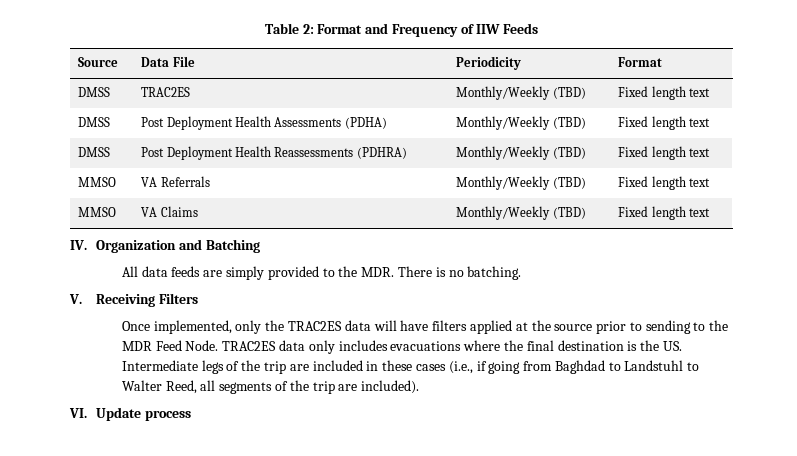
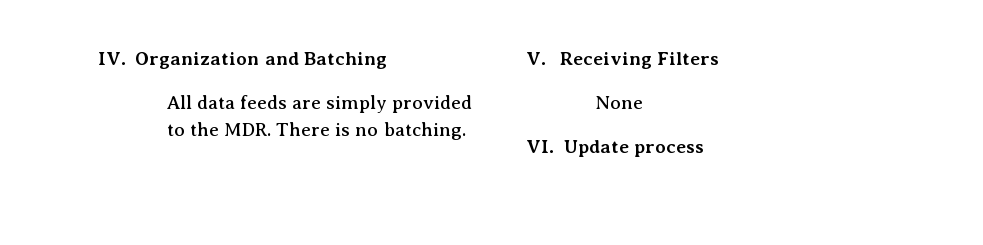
[264,23,539,37] [78,57,119,67] [141,56,195,67] [456,56,522,70] [618,57,663,67] [78,87,111,97] [141,87,191,97] [456,86,586,100] [618,86,711,100] [78,117,111,127] [141,116,387,130] [456,116,586,130] [618,116,711,130] [78,147,111,157] [141,146,407,160] [456,146,586,160] [618,146,711,160] [78,177,117,187] [141,176,210,187] [456,176,586,190] [618,176,711,190] [78,207,117,217] [141,206,198,217] [456,206,586,220] [618,206,711,220] Table 2: Format and Frequency of IIW Feeds // Source | Data File | Periodicity | Format // DMSS | TRAC2ES | Monthly/Weekly (TBD) | Fixed length text // DMSS | Post Deployment Health Assessments (PDHA) | Monthly/Weekly (TBD) | Fixed length text // DMSS | Post Deployment Health Reassessments (PDHRA) | Monthly/Weekly (TBD) | Fixed length text // MMSO | VA Referrals | Monthly/Weekly (TBD) | Fixed length text // MMSO | VA Claims | Monthly/Weekly (TBD) | Fixed length text // -> (98, 58) none
[121,320,729,334] [121,340,682,354] [121,360,700,374] [121,380,420,394] // Once implemented, only the TRAC2ES data will have filters applied at the source prior to sending to the MDR Feed Node. TRAC2ES data only includes evacuations where the final destination is the US. Intermediate legs of the trip are included in these cases (i.e., if going from Baghdad to Landstuhl to Walter Reed, all segments of the trip are included). -> [594,96,643,109] // None

